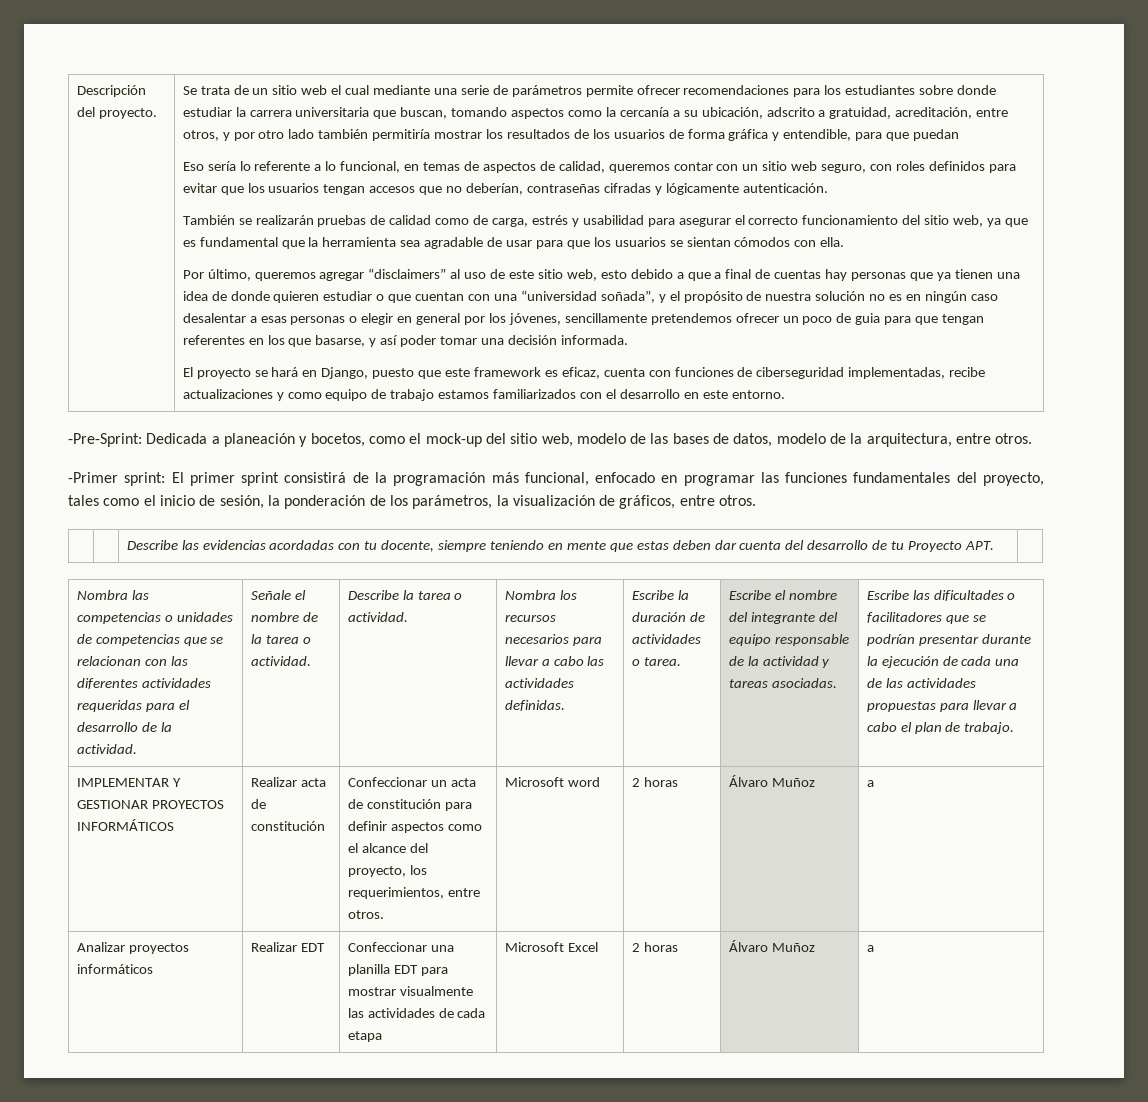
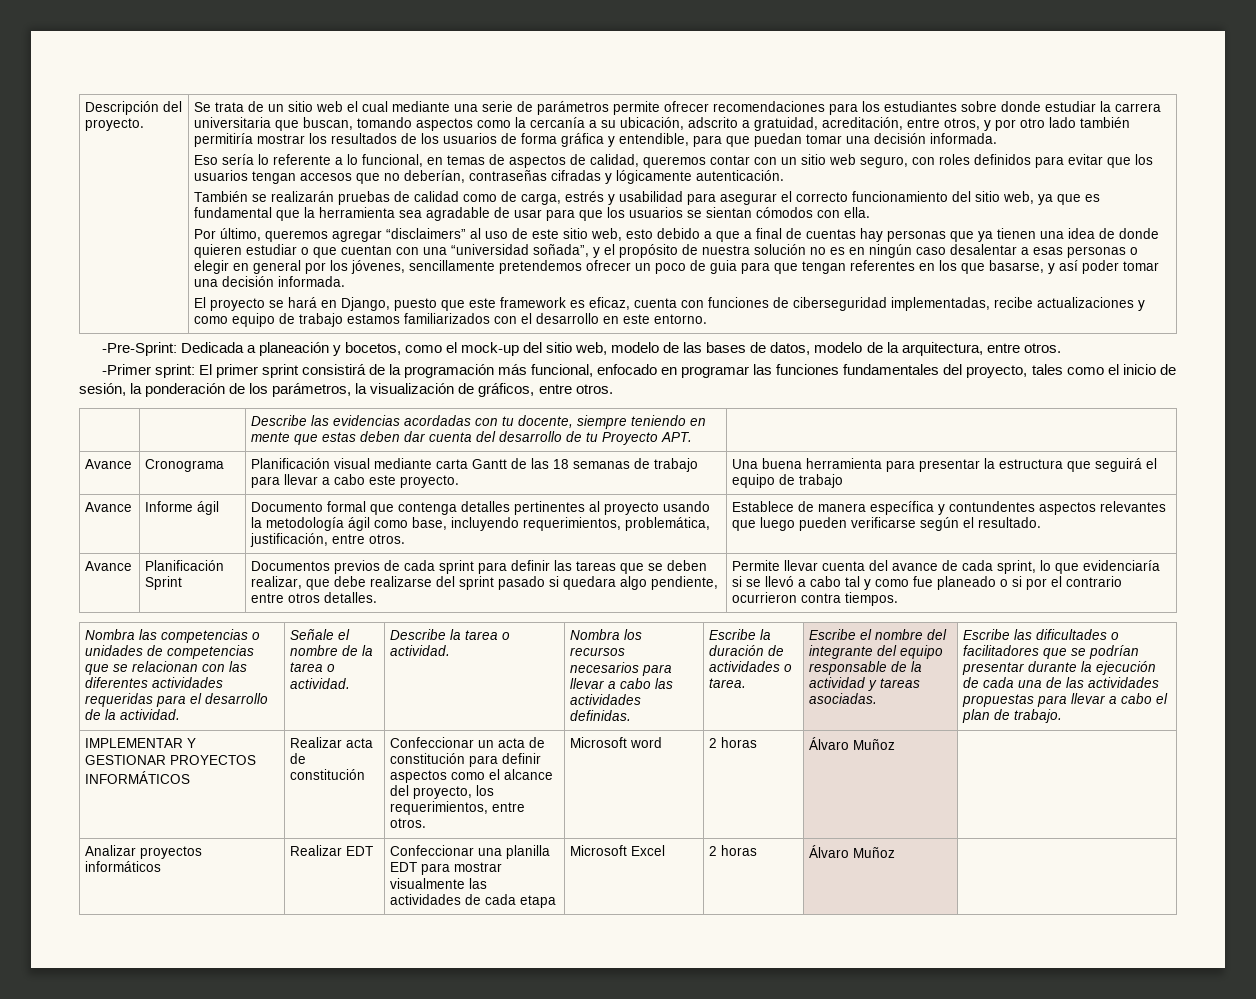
(960, 135) none -> [806,133,998,144] tomar una decisión informada.
(994, 545) none -> [85,459,133,469] [145,459,225,472] [251,458,699,472] [251,474,460,488] [732,458,1158,472] [732,474,844,488] [85,502,133,512] [145,501,220,515] [251,501,711,515] [251,517,711,531] [250,533,406,547] [732,501,1167,515] [732,517,1042,531] [85,561,133,571] [145,560,225,571] [145,576,183,590] [251,560,708,574] [251,576,719,590] [251,592,378,603] [732,560,1161,574] [732,576,1123,590] [732,592,899,606] // Avance | Cronograma | Planificación visual mediante carta Gantt de las 18 semanas de trabajo para llevar a cabo este proyecto. | Una buena herramienta para presentar la estructura que seguirá el equipo de trabajo // Avance | Informe ágil | Documento formal que contenga detalles pertinentes al proyecto usando la metodología ágil como base, incluyendo requerimientos, problemática, justificación, entre otros. | Establece de manera específica y contundentes aspectos relevantes que luego pueden verificarse según el resultado. // Avance | Planificación Sprint | Documentos previos de cada sprint para definir las tareas que se deben realizar, que debe realizarse del sprint pasado si quedara algo pendiente, entre otros detalles. | Permite llevar cuenta del avance de cada sprint, lo que evidenciaría si se llevó a cabo tal y como fue planeado o si por el contrario ocurrieron contra tiempos.
[866,780,874,787] a -> (896, 744) none
[866,945,874,952] a -> (896, 852) none

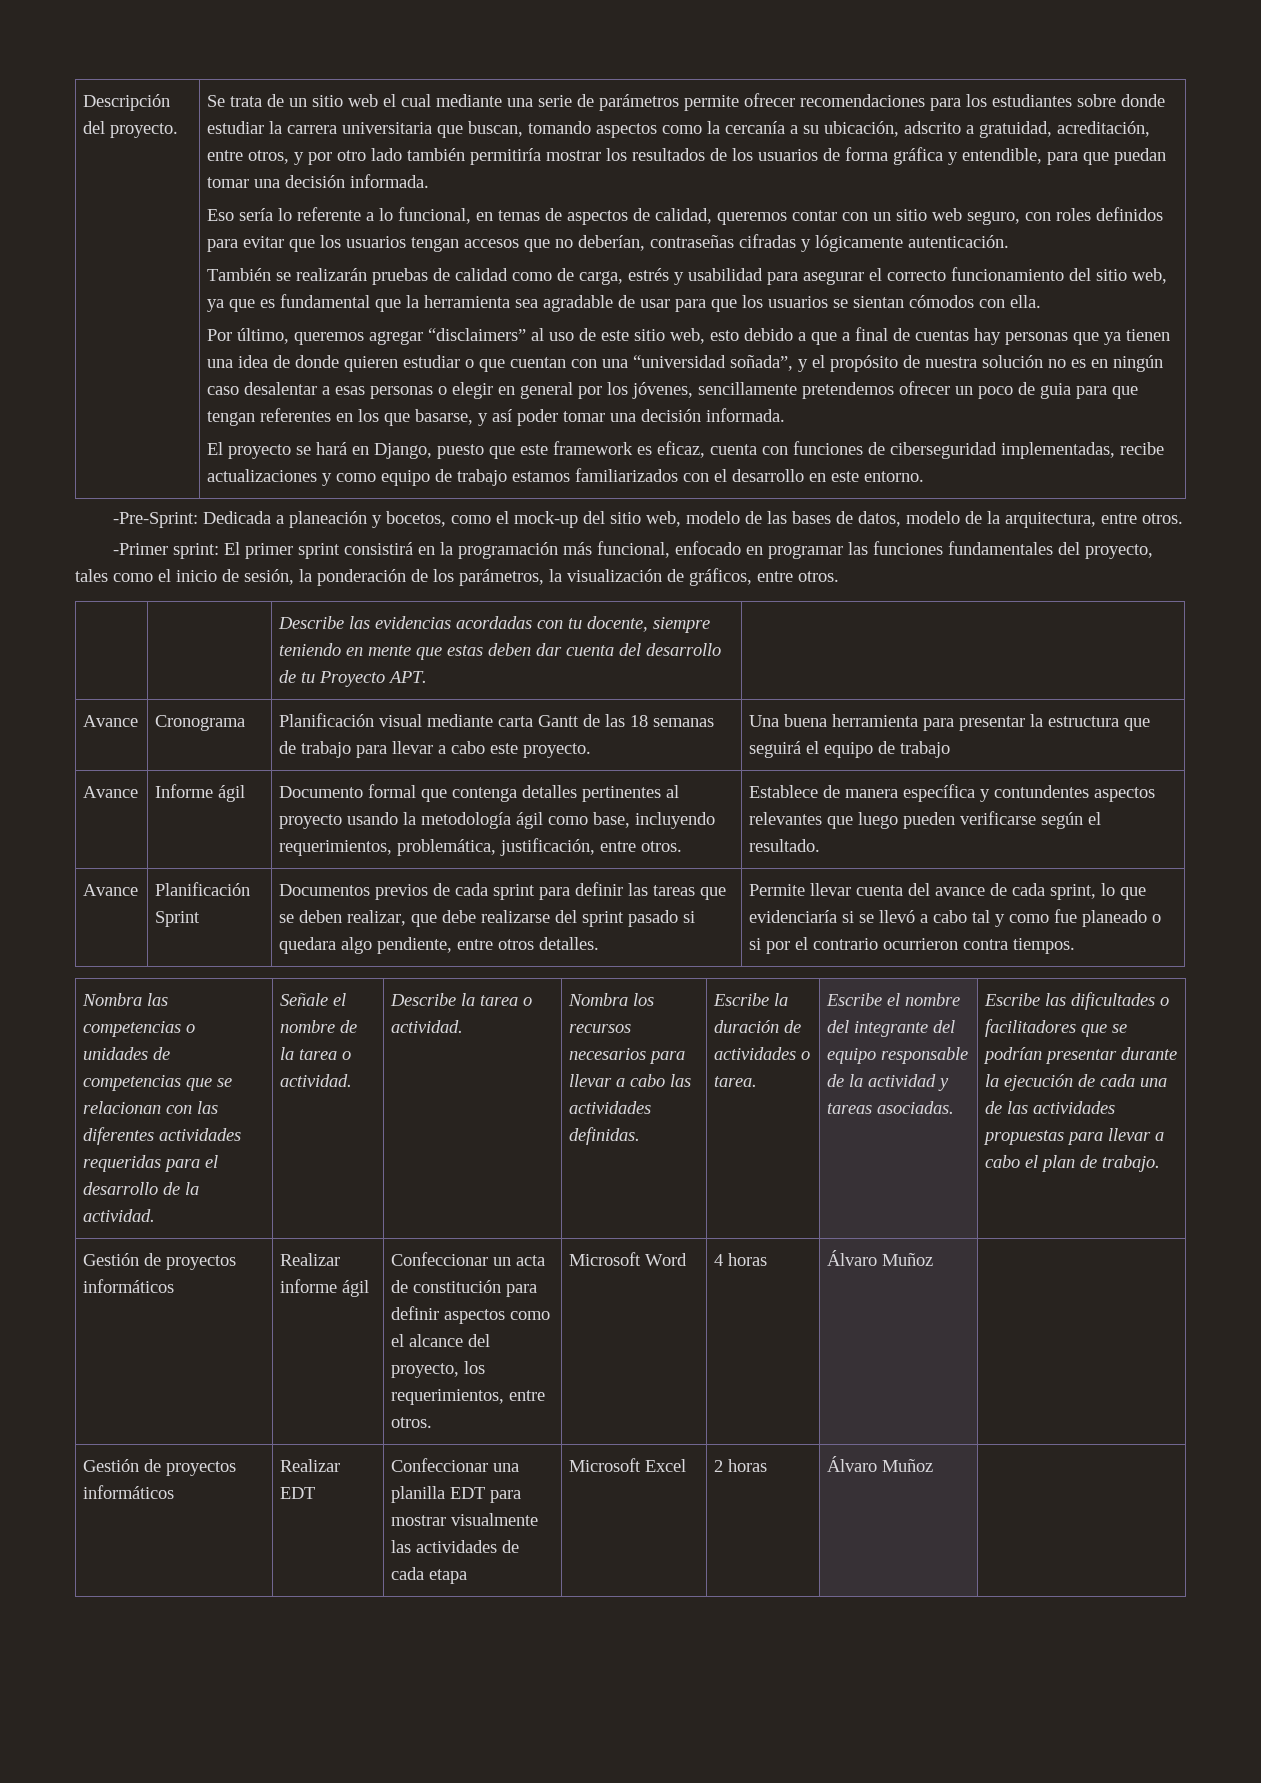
[368,364,385,375] de -> [418,546,436,555] en
[85,738,197,748] [85,755,257,765] [85,771,191,784] [290,737,374,748] [290,753,307,764] [290,769,366,780] IMPLEMENTAR Y GESTIONAR PROYECTOS INFORMÁTICOS | Realizar acta de constitución -> [83,1253,237,1270] [83,1279,175,1293] [280,1253,341,1266] [280,1279,370,1297] Gestión de proyectos informáticos | Realizar informe ágil
[630,737,663,748] [709,738,718,748] word | 2 -> [645,1253,688,1266] [714,1254,724,1266] Word | 4
[85,845,137,856] Analizar -> [83,1459,162,1472] Gestión de

